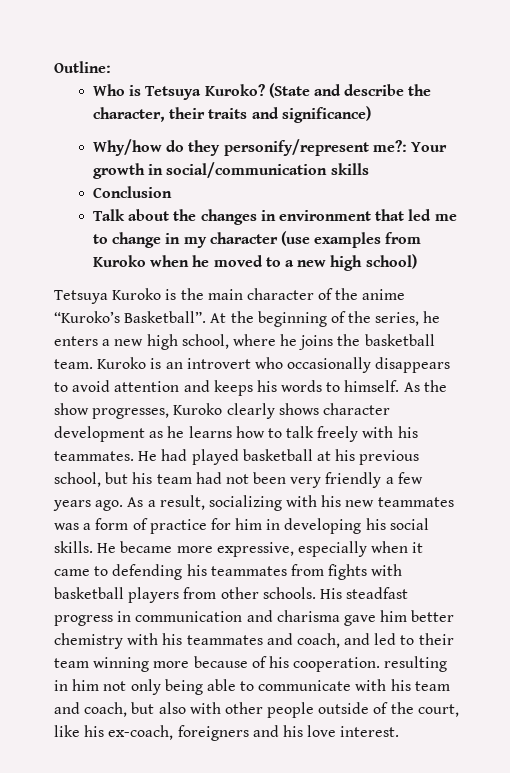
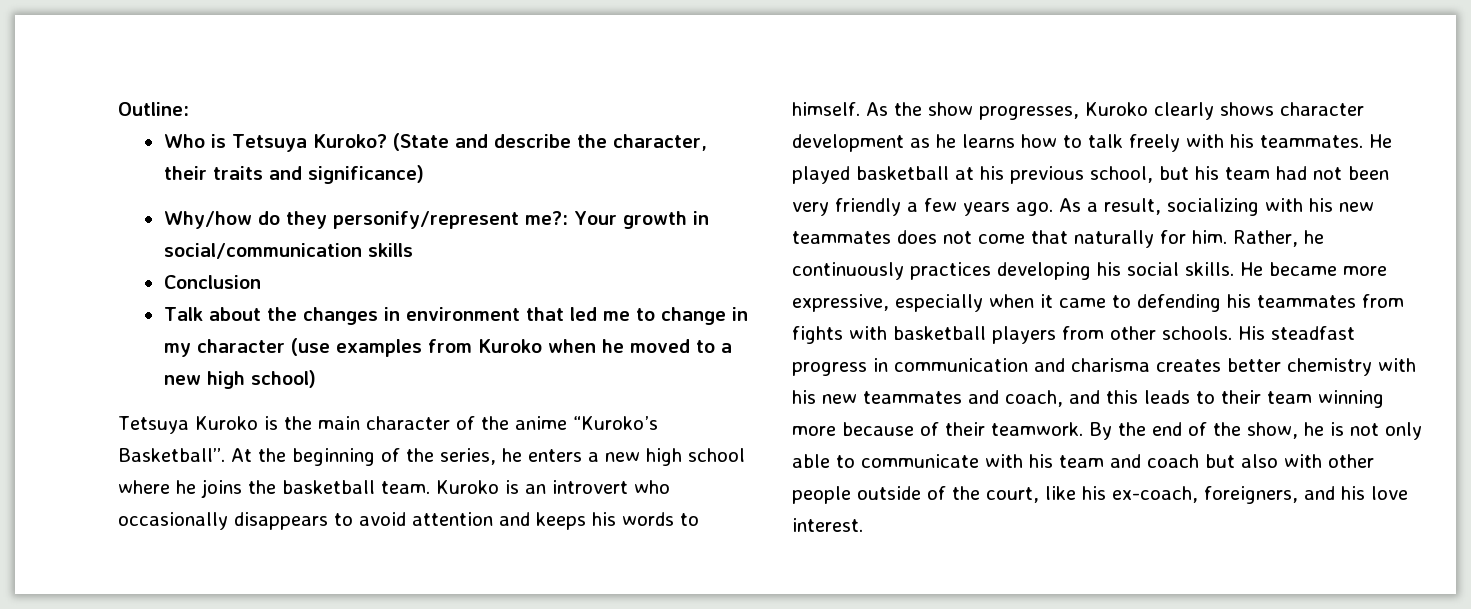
[181,334,229,349] school, -> [687,448,745,462] school
[161,449,188,461] had -> (1392, 141) none
[54,518,281,534] was a form of practice for him in -> [897,230,1324,248] [792,262,991,280] does not come that naturally for him. Rather, he continuously practices
[343,610,408,626] gave him -> [1156,359,1221,372] creates
(183, 639) none -> [822,394,857,404] new
[374,633,397,645] led -> [1106,390,1190,404] this leads
[268,656,448,672] [54,679,100,691] his cooperation. resulting in him -> [945,422,1344,440] their teamwork. By the end of the show, he is
[164,679,203,695] being -> (1422, 431) none
[84,702,128,717] coach, -> [1147,454,1199,468] coach
[177,725,249,741] foreigners -> [1204,486,1298,504] foreigners,

